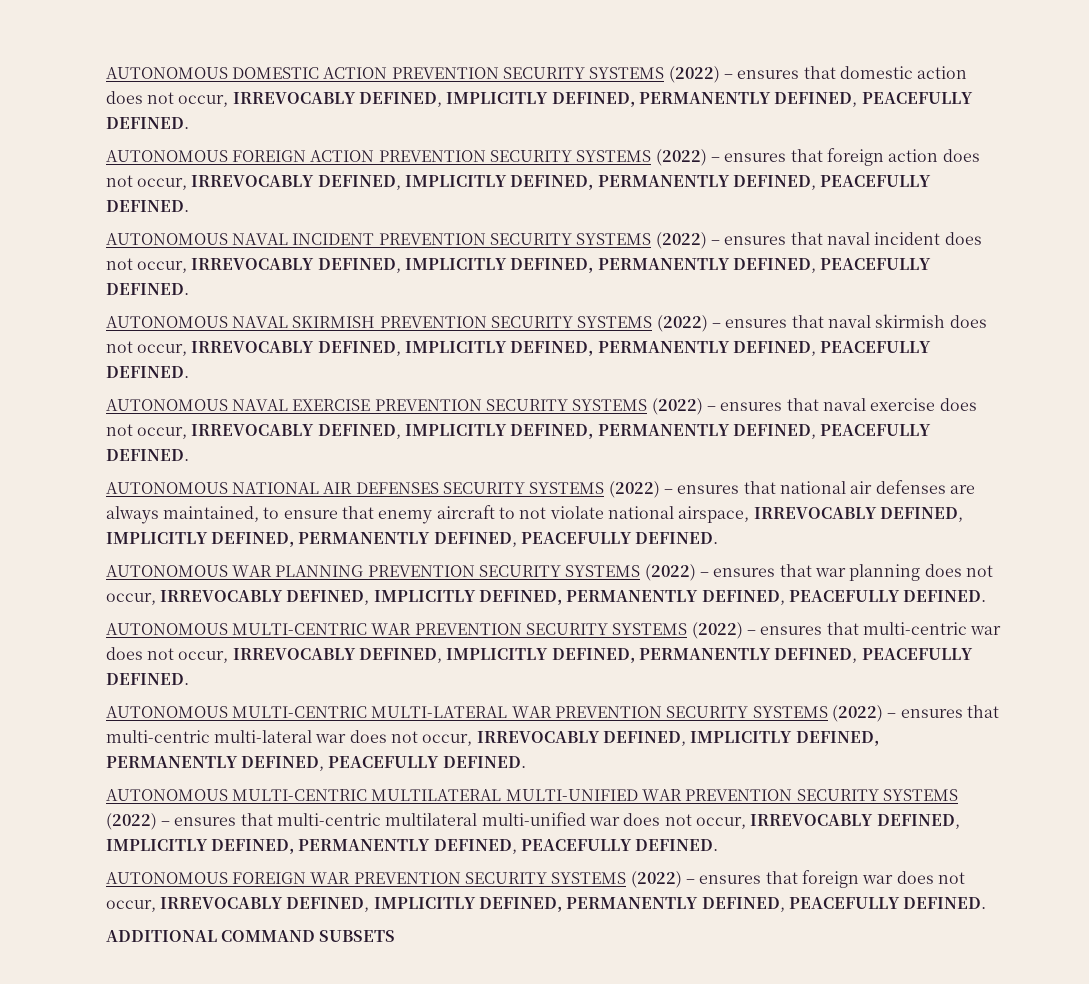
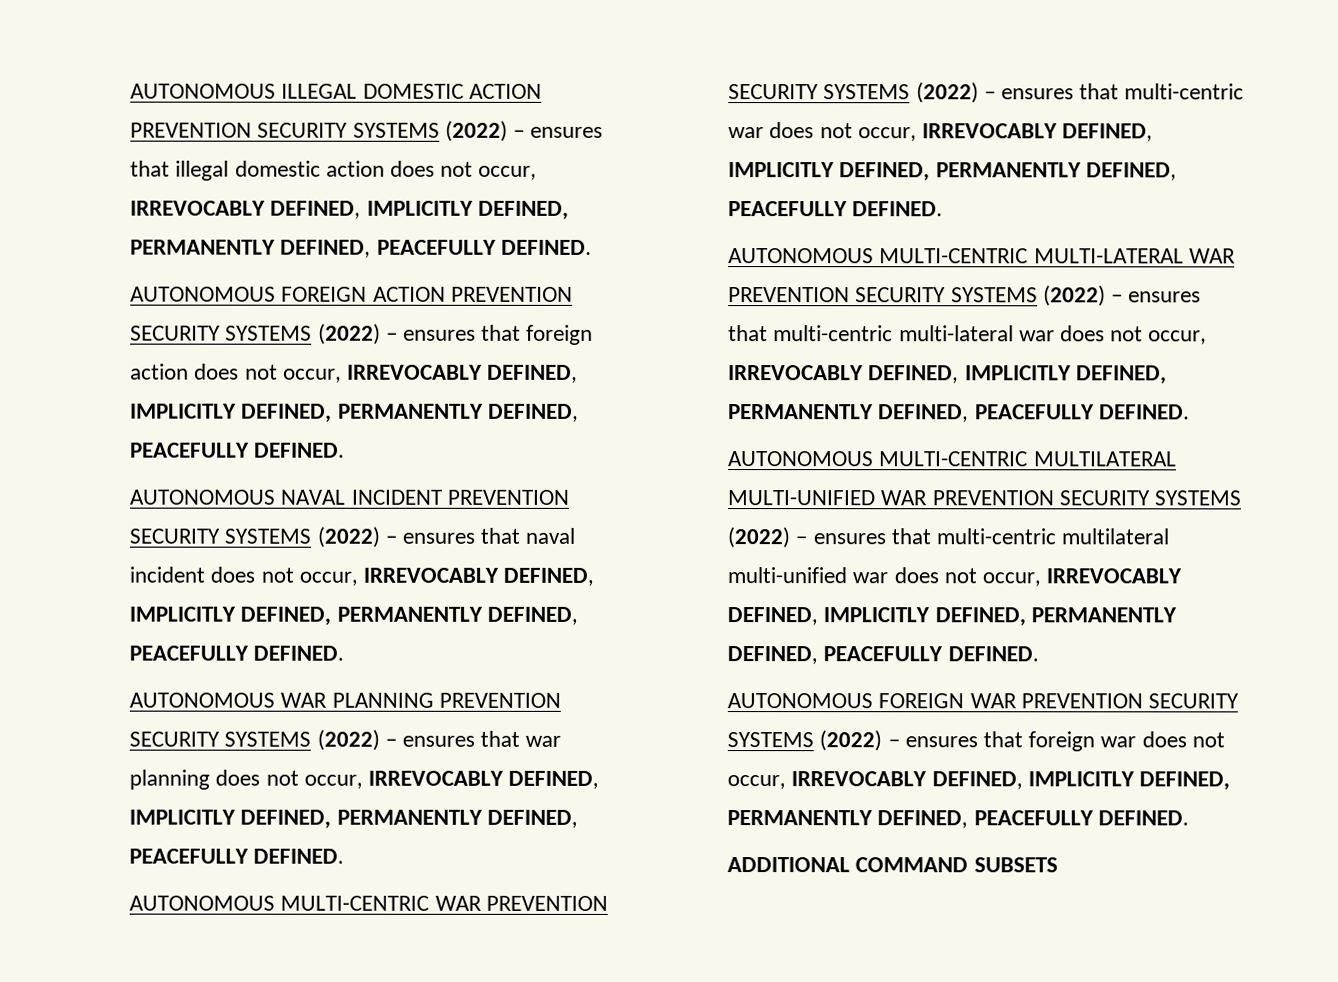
[105,67,228,79] AUTONOMOUS -> [130,83,358,99] AUTONOMOUS ILLEGAL
(836, 72) none -> [175,160,230,181] illegal
[105,314,987,332] [105,341,932,356] [105,366,189,378] [105,398,977,415] [105,424,932,439] [105,449,189,461] [105,480,975,498] [105,505,963,524] [105,532,719,547] // AUTONOMOUS NAVAL SKIRMISH PREVENTION SECURITY SYSTEMS (2022) – ensures that naval skirmish does not occur, IRREVOCABLY DEFINED, IMPLICITLY DEFINED, PERMANENTLY DEFINED, PEACEFULLY DEFINED. // AUTONOMOUS NAVAL EXERCISE PREVENTION SECURITY SYSTEMS (2022) – ensures that naval exercise does not occur, IRREVOCABLY DEFINED, IMPLICITLY DEFINED, PERMANENTLY DEFINED, PEACEFULLY DEFINED. // AUTONOMOUS NATIONAL AIR DEFENSES SECURITY SYSTEMS (2022) – ensures that national air defenses are always maintained, to ensure that enemy aircraft to not violate national airspace, IRREVOCABLY DEFINED, IMPLICITLY DEFINED, PERMANENTLY DEFINED, PEACEFULLY DEFINED. -> (345, 653) none

